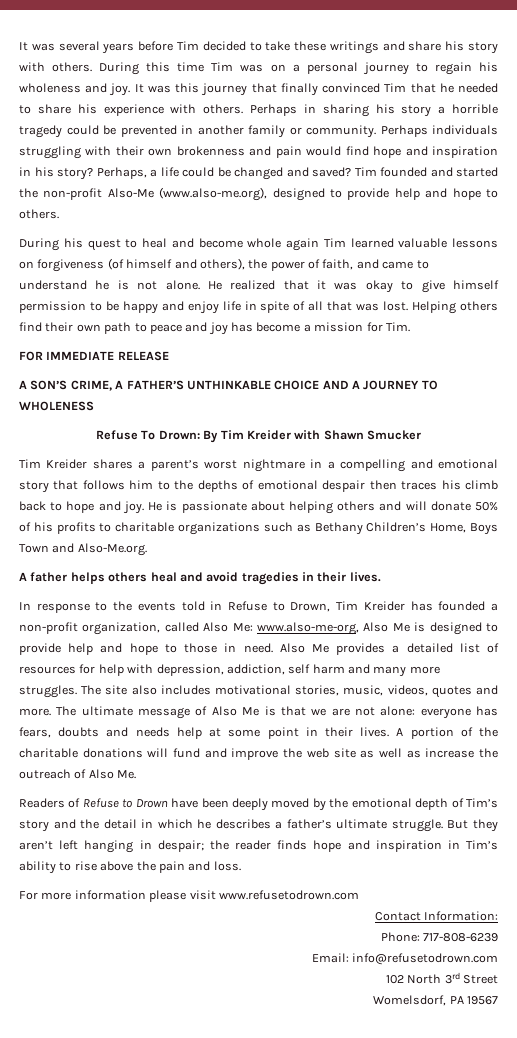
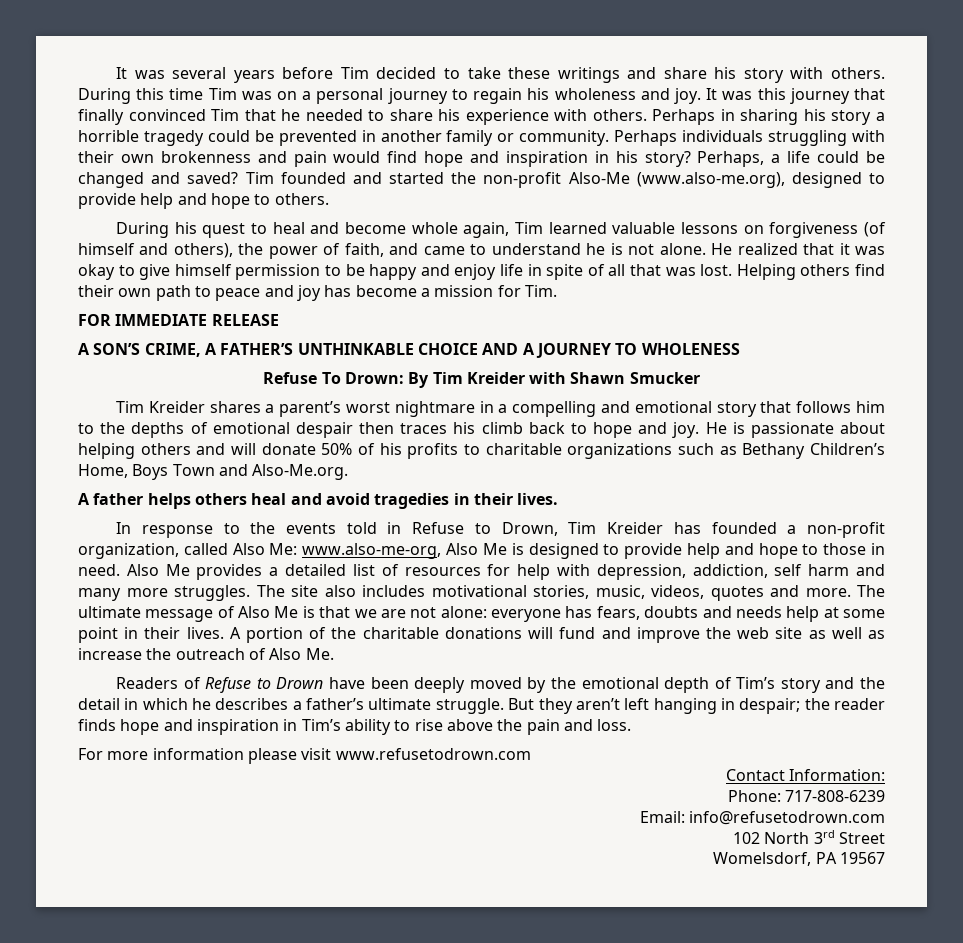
[286,238,319,251] again -> [463,222,510,238] again,

